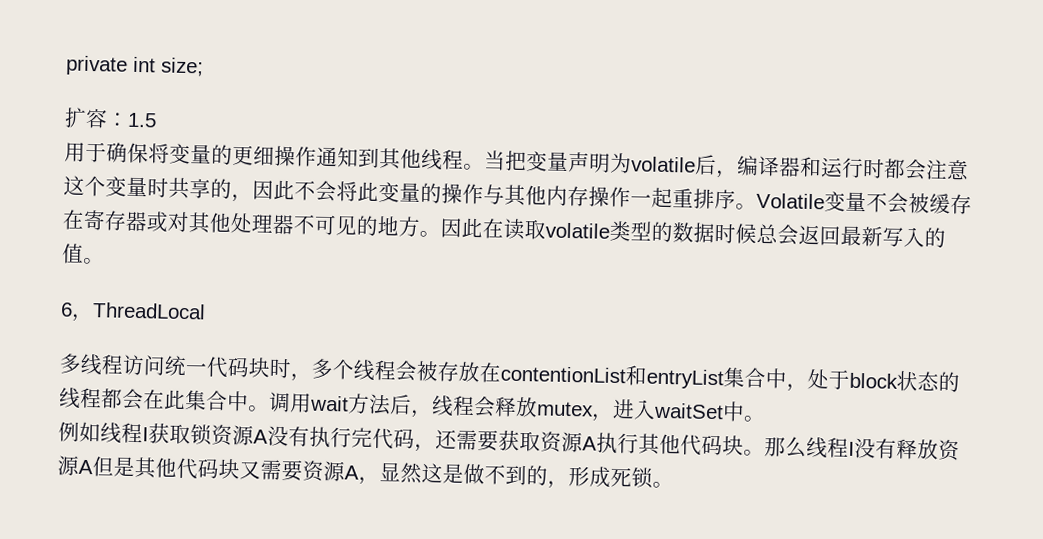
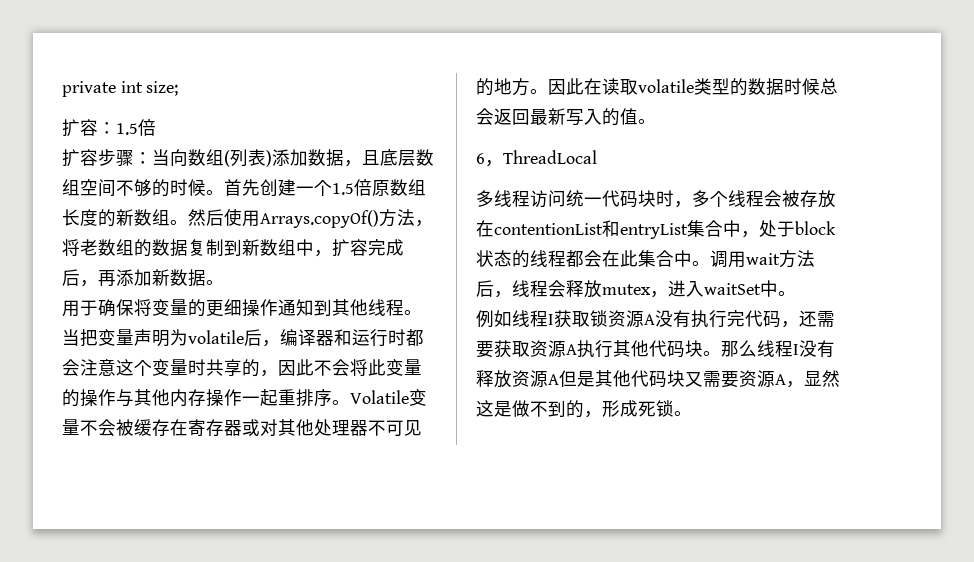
(157, 120) none -> [138,119,156,136] [62,149,434,167] [62,179,426,197] [62,208,433,228] [62,239,404,257] [62,269,224,287] 倍 // 扩容步骤：当向数组(列表)添加数据，且底层数组空间不够的时候。首先创建一个1.5倍原数组长度的新数组。然后使用Arrays.copyOf()方法，将老数组的数据复制到新数组中，扩容完成后，再添加新数据。

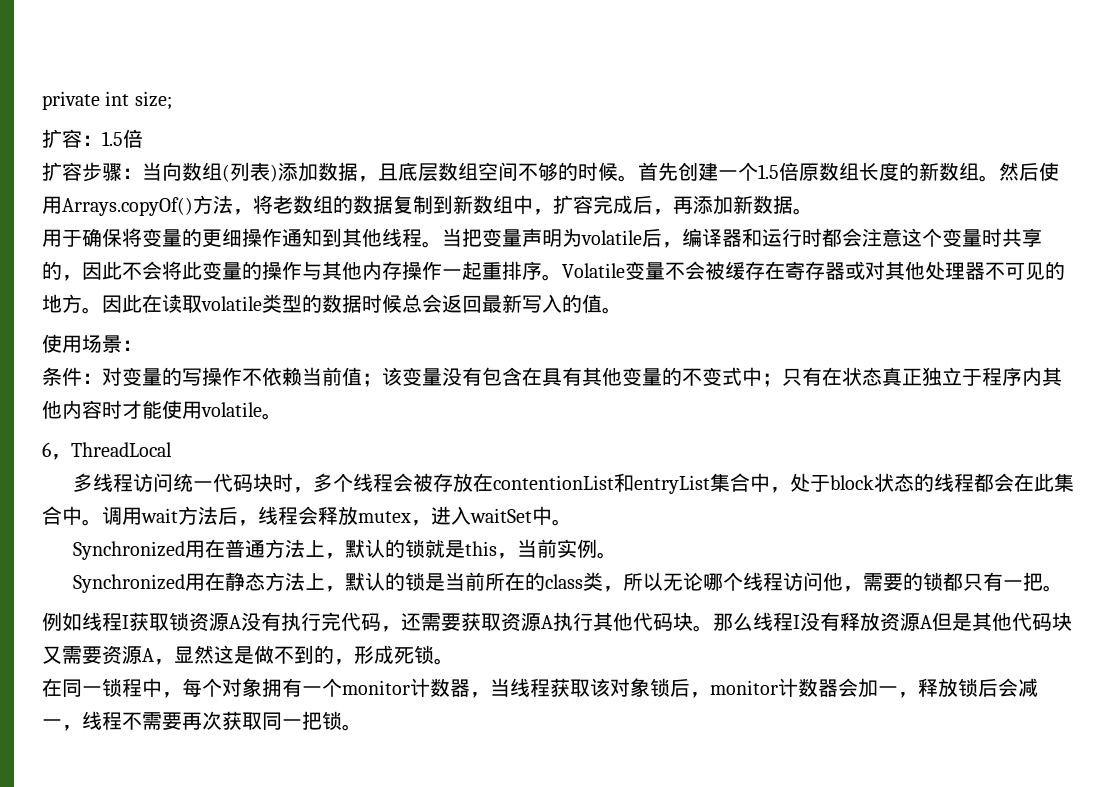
(656, 121) none -> [42,334,142,353] [42,367,1062,387] [42,400,282,420] // 使用场景： // 条件：对变量的写操作不依赖当前值；该变量没有包含在具有其他变量的不变式中；只有在状态真正独立于程序内其他内容时才能使用volatile。
(796, 293) none -> [72,539,617,560] [72,572,1063,593] // Synchronized用在普通方法上，默认的锁就是this，当前实例。 // Synchronized用在静态方法上，默认的锁是当前所在的class类，所以无论哪个线程访问他，需要的锁都只有一把。
(692, 413) none -> [42,678,1038,698] [42,711,362,731] // 在同一锁程中，每个对象拥有一个monitor计数器，当线程获取该对象锁后，monitor计数器会加一，释放锁后会减一，线程不需要再次获取同一把锁。

